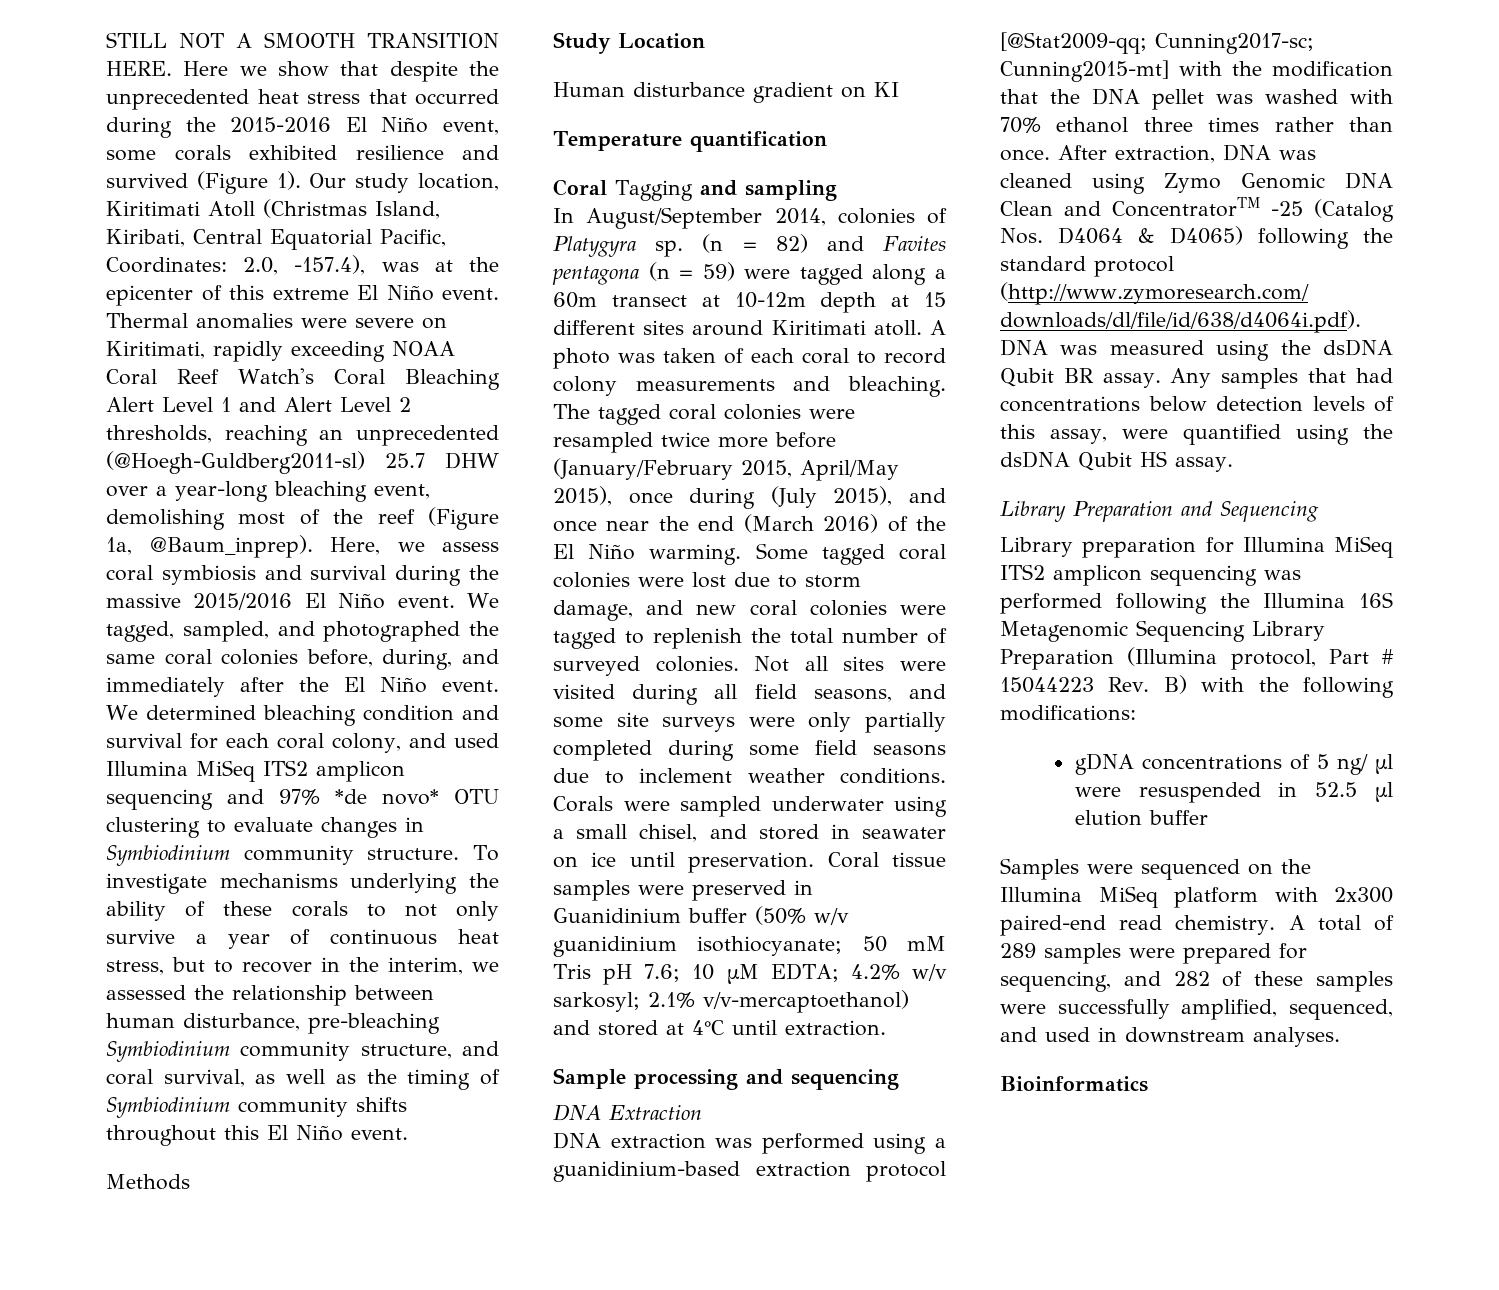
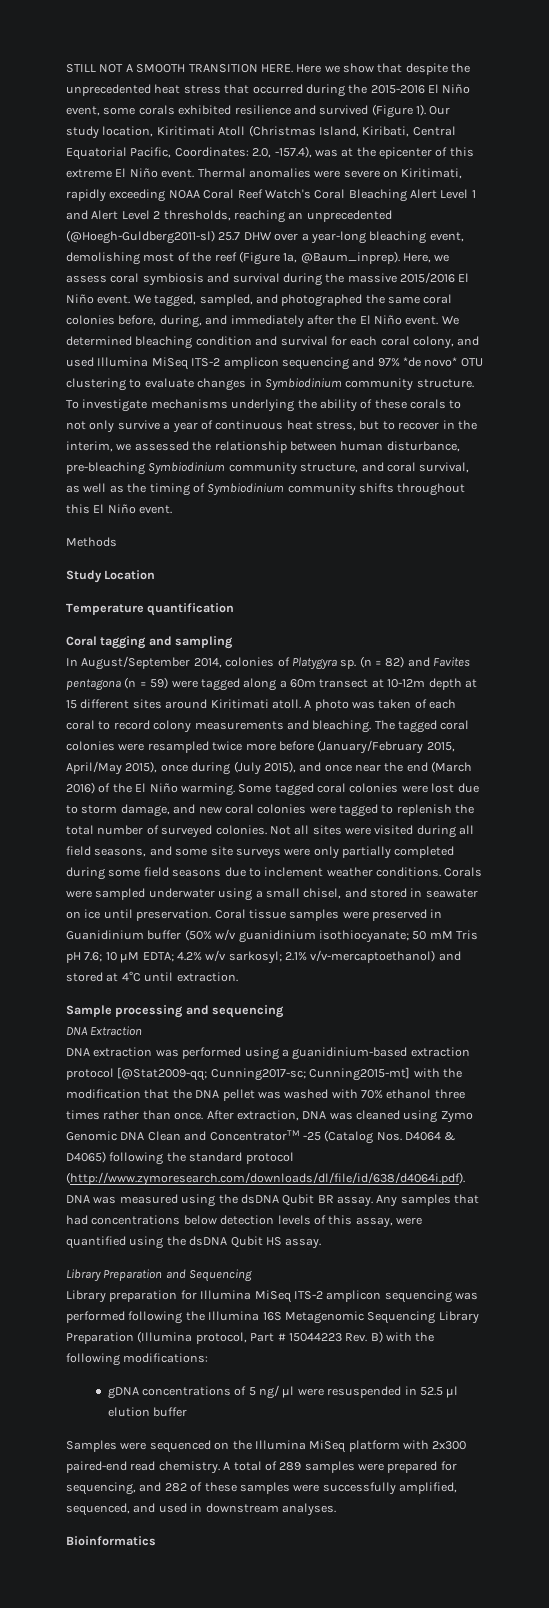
[263,760,308,776] ITS2 -> [191,358,221,367] ITS-2
[553,82,899,103] // Human disturbance gradient on KI -> (156, 575) none
[615,180,693,201] Tagging -> [100,636,147,649] tagging
[1000,564,1045,580] ITS2 -> [293,1291,323,1300] ITS-2

